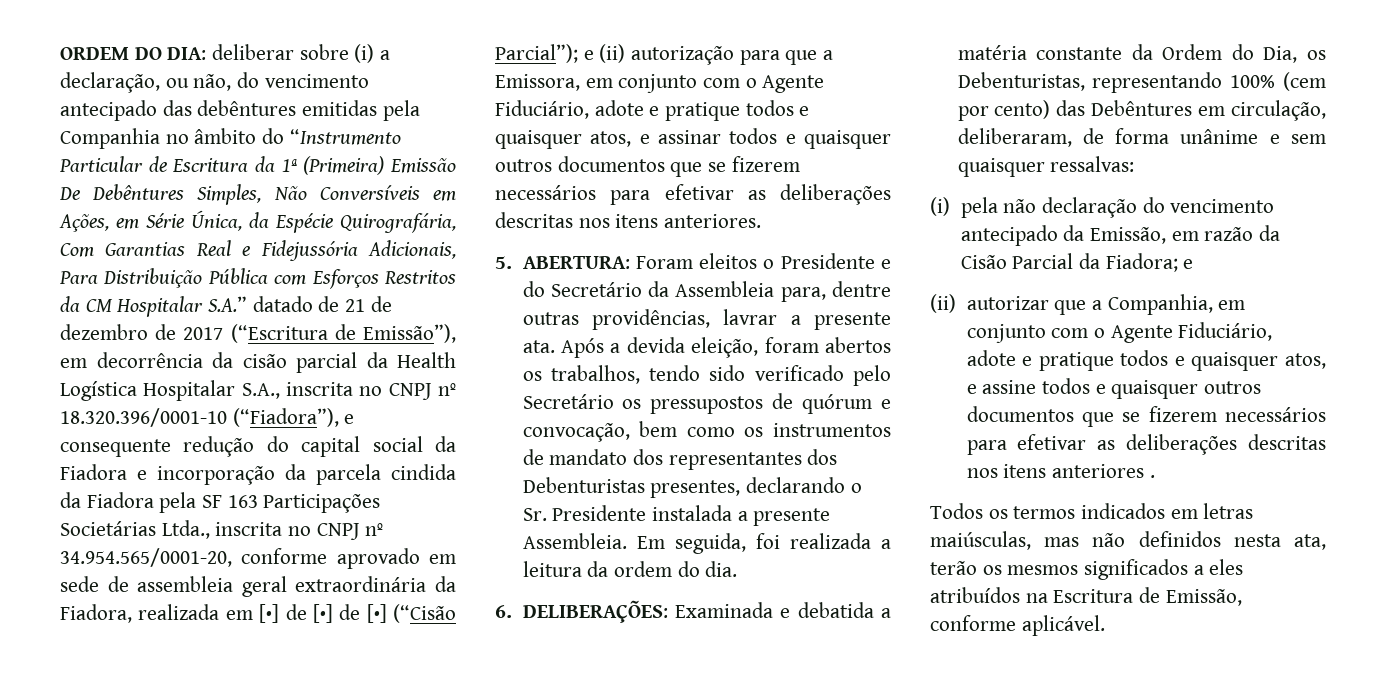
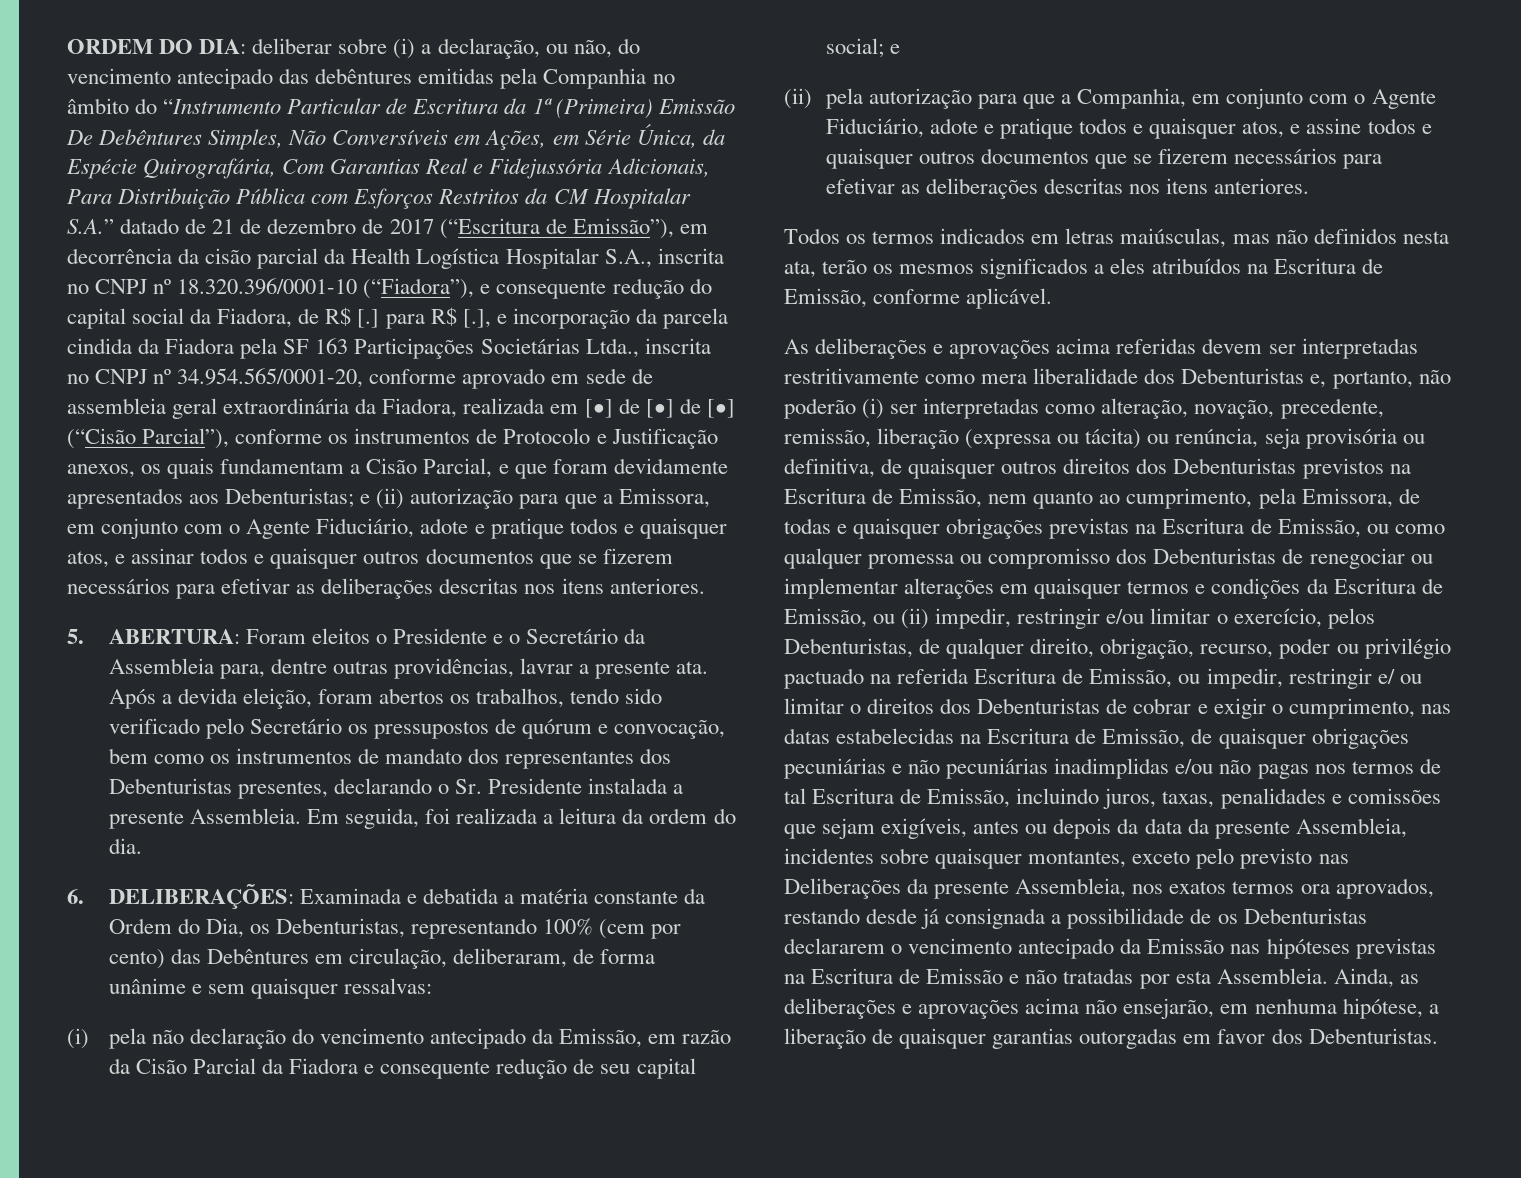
[60,464,127,480] Fiadora -> [217,307,491,329] Fiadora, de R$ [.] para R$ [.],
[495,44,578,63] Parcial”); -> [142,428,718,449] [67,458,728,479] [67,488,355,509] Parcial”), conforme os instrumentos de Protocolo e Justificação anexos, os quais fundamentam a Cisão Parcial, e que foram devidamente apresentados aos Debenturistas;
[522,281,545,297] do -> [509,634,521,644] o
[1105,253,1178,272] Fiadora; -> [289,1058,696,1079] [825,38,884,58] Fiadora e consequente redução de seu capital social;
[966,296,1049,310] autorizar -> [825,88,1017,109] pela autorização para
[1051,464,1155,478] anteriores . -> [1214,178,1310,194] anteriores.
(1105, 625) none -> [784,338,1418,359] [784,368,1451,389] [784,398,1384,419] [784,428,1425,449] [784,458,1411,479] [784,488,1420,509] [784,518,1445,539] [784,548,1433,569] [784,578,1443,599] [784,608,1375,629] [784,638,1451,659] [784,668,1422,689] [784,698,1451,719] [784,728,1409,749] [784,758,1441,779] [784,788,1441,809] [784,818,1407,839] [784,848,1349,869] [784,878,1434,899] [784,908,1367,929] [784,938,1436,959] [784,968,1419,989] [784,998,1439,1019] [784,1028,1438,1049] // As deliberações e aprovações acima referidas devem ser interpretadas restritivamente como mera liberalidade dos Debenturistas e, portanto, não poderão (i) ser interpretadas como alteração, novação, precedente, remissão, liberação (expressa ou tácita) ou renúncia, seja provisória ou definitiva, de quaisquer outros direitos dos Debenturistas previstos na Escritura de Emissão, nem quanto ao cumprimento, pela Emissora, de todas e quaisquer obrigações previstas na Escritura de Emissão, ou como qualquer promessa ou compromisso dos Debenturistas de renegociar ou implementar alterações em quaisquer termos e condições da Escritura de Emissão, ou (ii) impedir, restringir e/ou limitar o exercício, pelos Debenturistas, de qualquer direito, obrigação, recurso, poder ou privilégio pactuado na referida Escritura de Emissão, ou impedir, restringir e/ ou limitar o direitos dos Debenturistas de cobrar e exigir o cumprimento, nas datas estabelecidas na Escritura de Emissão, de quaisquer obrigações pecuniárias e não pecuniárias inadimplidas e/ou não pagas nos termos de tal Escritura de Emissão, incluindo juros, taxas, penalidades e comissões que sejam exigíveis, antes ou depois da data da presente Assembleia, incidentes sobre quaisquer montantes, exceto pelo previsto nas Deliberações da presente Assembleia, nos exatos termos ora aprovados, restando desde já consignada a possibilidade de os Debenturistas declararem o vencimento antecipado da Emissão nas hipóteses previstas na Escritura de Emissão e não tratadas por esta Assembleia. Ainda, as deliberações e aprovações acima não ensejarão, em nenhuma hipótese, a liberação de quaisquer garantias outorgadas em favor dos Debenturistas.

